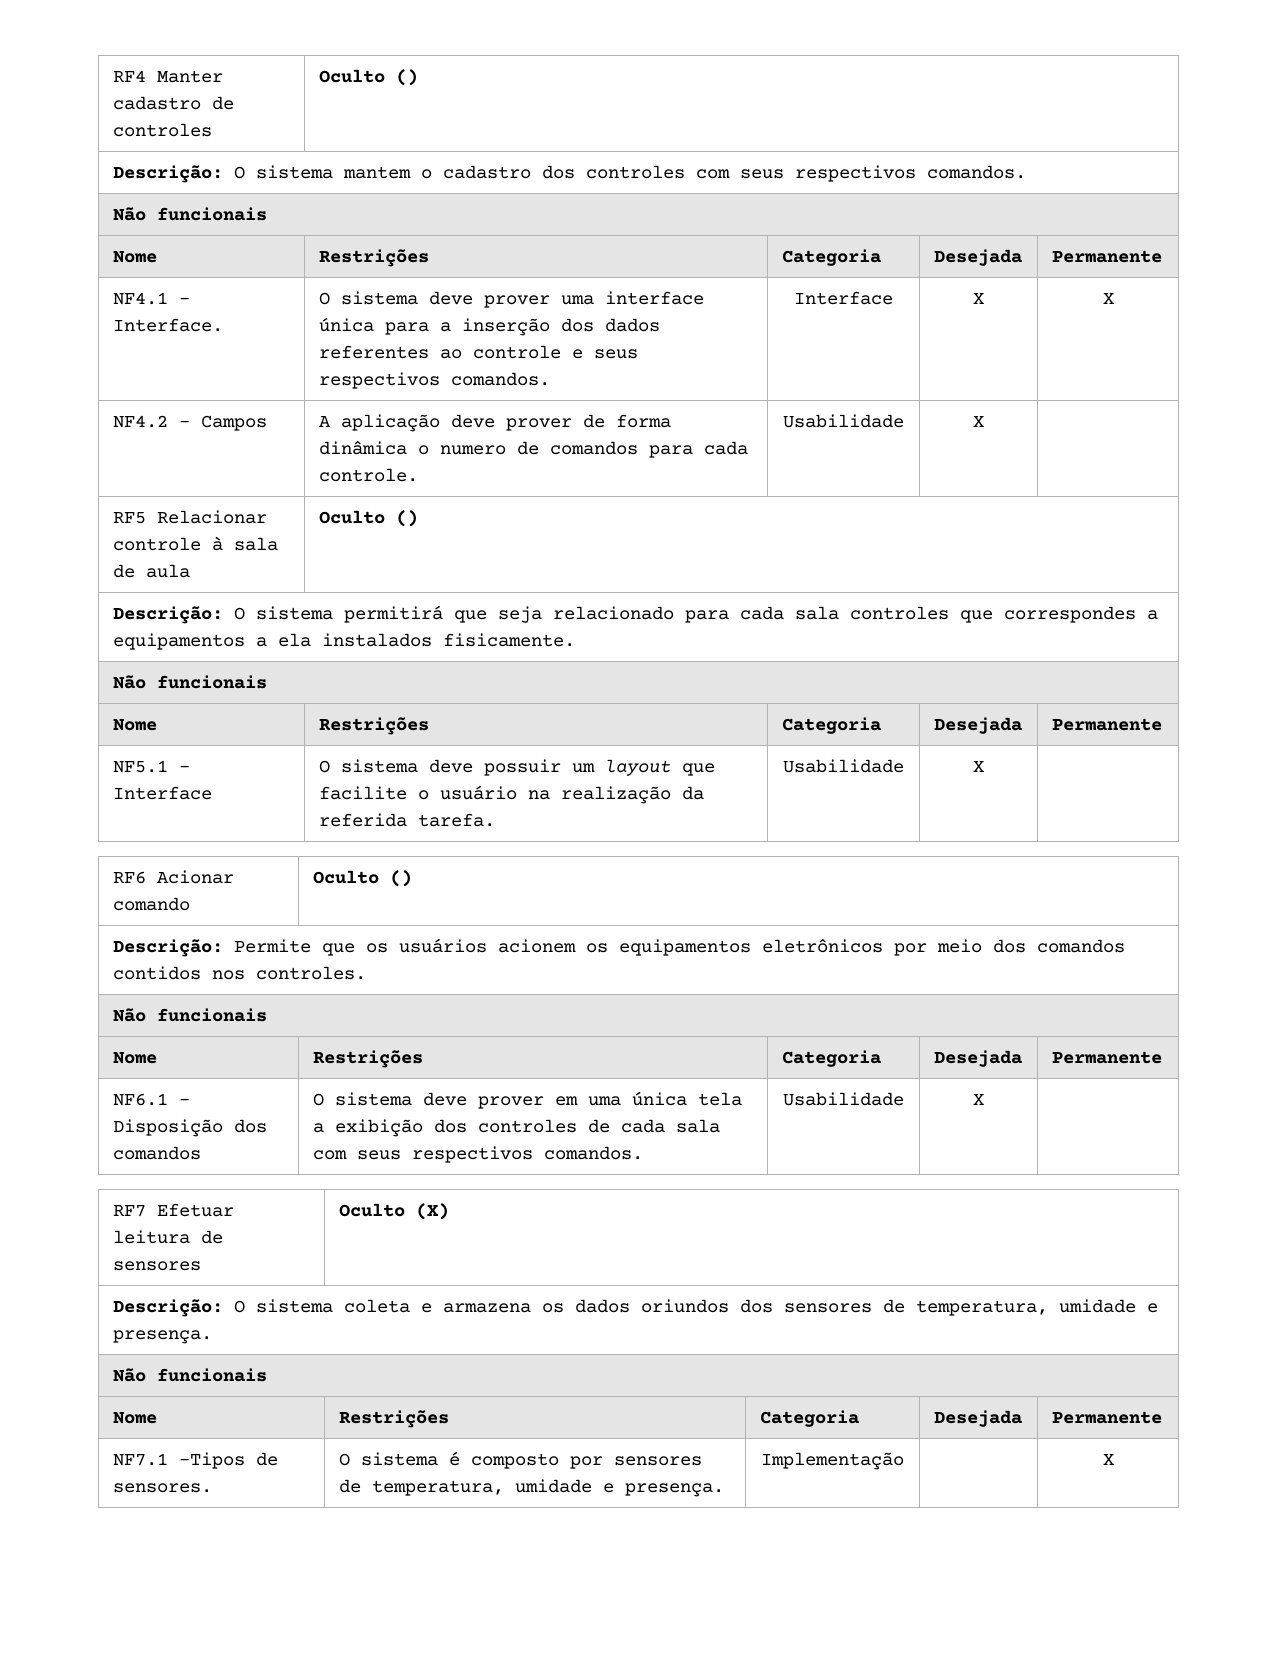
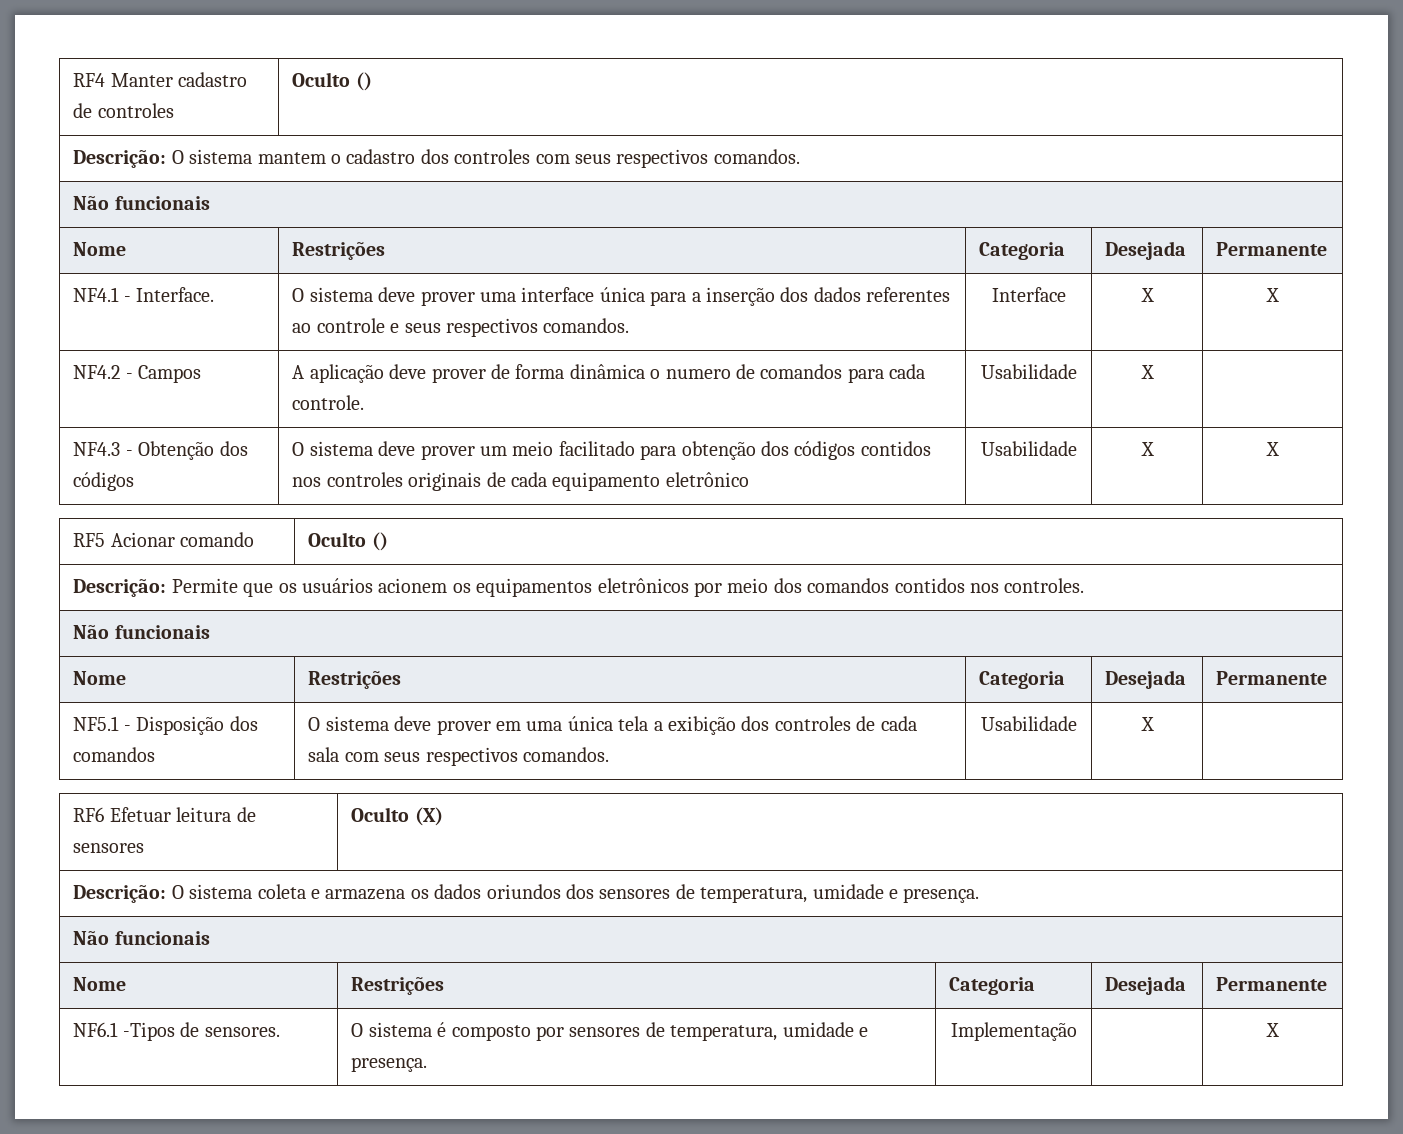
[112,510,267,524] [112,536,278,551] [112,564,190,578] [318,510,418,527] [112,605,1158,624] [112,633,575,650] [112,675,267,689] [112,719,157,731] [318,717,429,735] [781,717,881,734] [933,717,1022,734] [1051,718,1162,731] [112,760,190,773] [112,786,212,800] [318,759,715,776] [318,785,704,804] [318,813,495,827] [783,759,904,773] [973,761,984,772] [112,871,146,884] RF5 Relacionar controle à sala de aula | Oculto () // Descrição: O sistema permitirá que seja relacionado para cada sala controles que correspondes a equipamentos a ela instalados fisicamente. // Não funcionais // Nome | Restrições | Categoria | Desejada | Permanente // NF5.1 - Interface | O sistema deve possuir um layout que facilite o usuário na realização da referida tarefa. | Usabilidade | X | // RF6 -> [73,441,248,460] [73,472,135,491] [292,441,931,460] [292,472,749,491] [980,441,1077,456] [1140,442,1154,456] [1266,442,1279,456] [73,533,106,547] NF4.3 - Obtenção dos códigos | O sistema deve prover um meio facilitado para obtenção dos códigos contidos nos controles originais de cada equipamento eletrônico | Usabilidade | X | X // RF5
[112,1093,168,1106] NF6.1 -> [73,716,120,731] NF5.1
[112,1205,146,1217] RF7 -> [73,807,105,822] RF6
[112,1453,168,1466] NF7.1 -> [73,1022,119,1037] NF6.1

